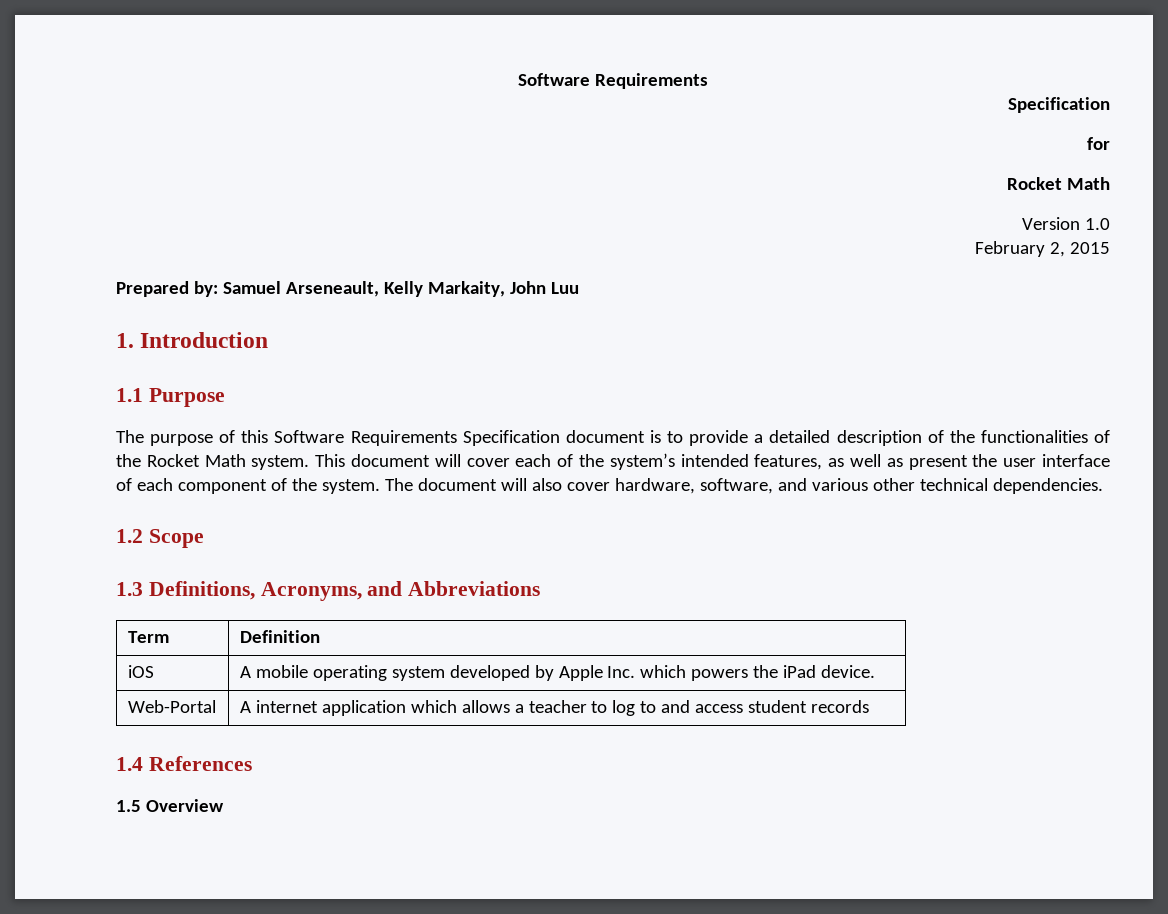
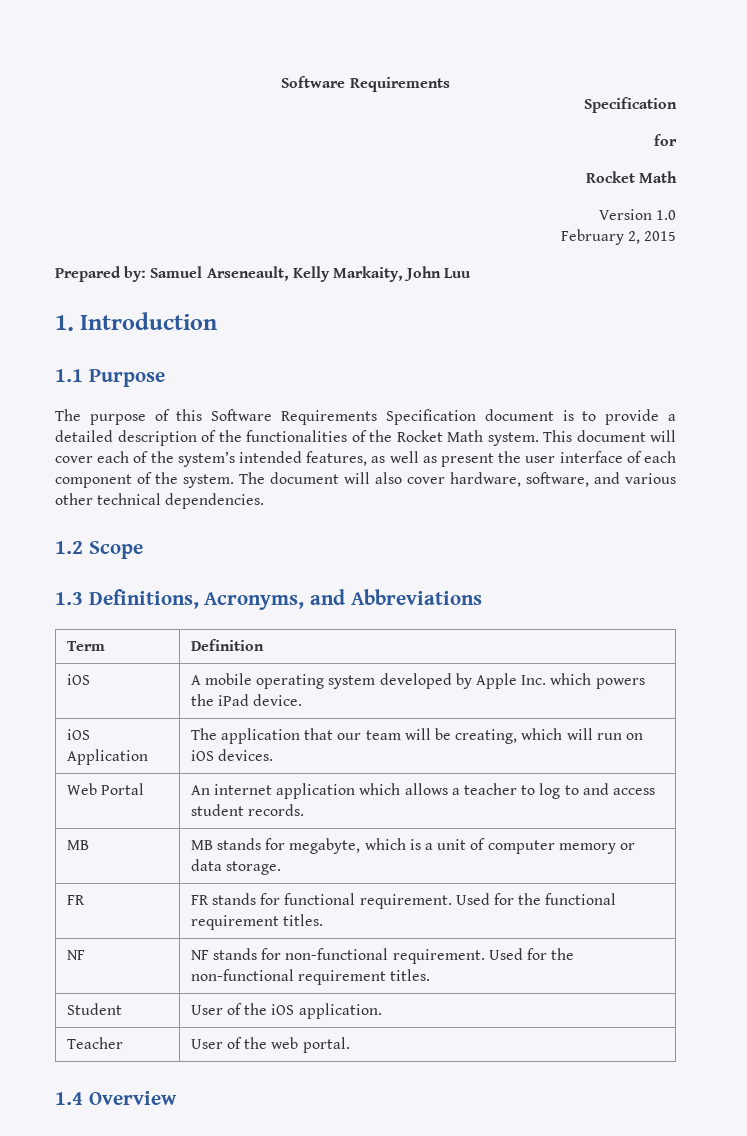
[127,700,216,713] [239,701,251,713] Web-Portal | A -> [66,729,90,740] [66,749,148,765] [190,728,643,744] [190,749,274,761] [66,783,145,795] [190,785,210,795] iOS Application | The application that our team will be creating, which will run on iOS devices. // Web Portal | An
[811,700,870,713] records -> [248,804,305,816] [66,840,89,850] [190,838,635,854] [190,859,282,875] [66,895,85,905] [190,893,617,909] [190,914,324,930] [66,950,85,960] [190,948,575,964] [190,969,431,985] [66,1003,122,1015] [190,1003,382,1019] [66,1037,123,1049] [190,1037,350,1053] records. // MB | MB stands for megabyte, which is a unit of computer memory or data storage. // FR | FR stands for functional requirement. Used for the functional requirement titles. // NF | NF stands for non-functional requirement. Used for the non-functional requirement titles. // Student | User of the iOS application. // Teacher | User of the web portal.
[148,756,252,771] [116,800,141,812] References // 1.5 -> (83, 1098) none

